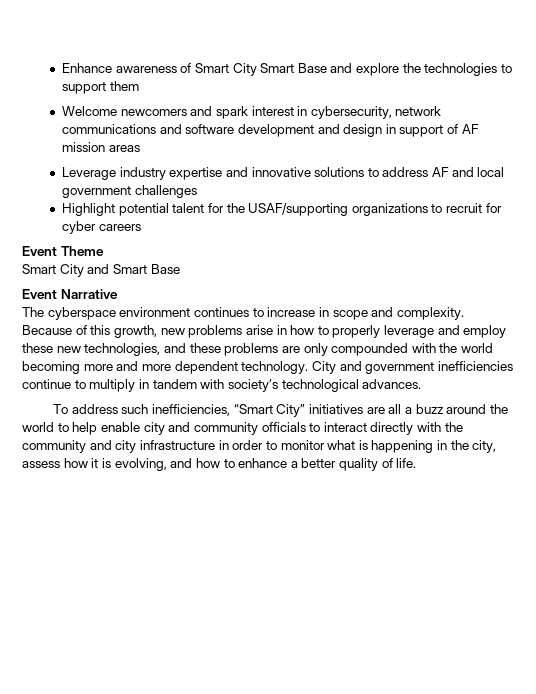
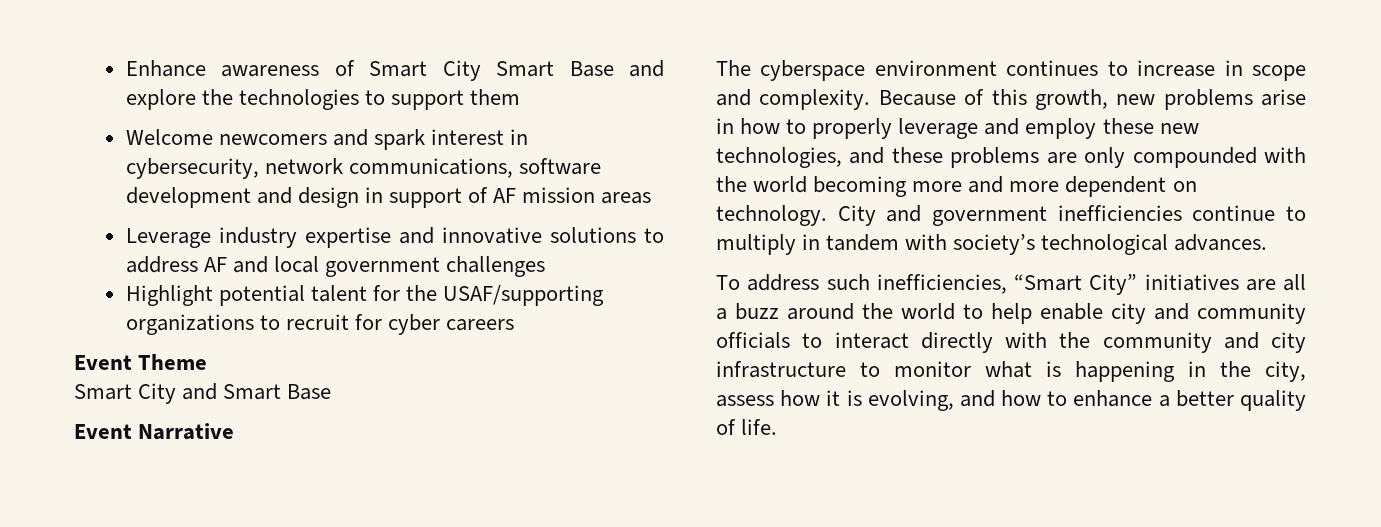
[61,124,182,134] communications and -> [349,158,514,178] communications,
(238, 367) none -> [1172,181,1197,192] on
[218,440,264,450] in order -> (846, 369) none

